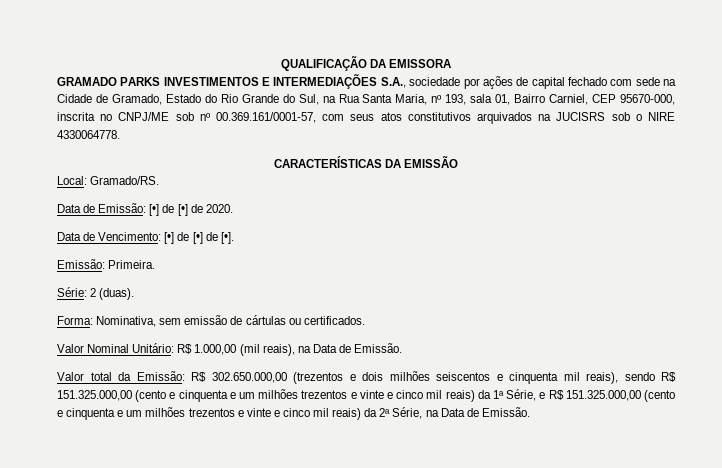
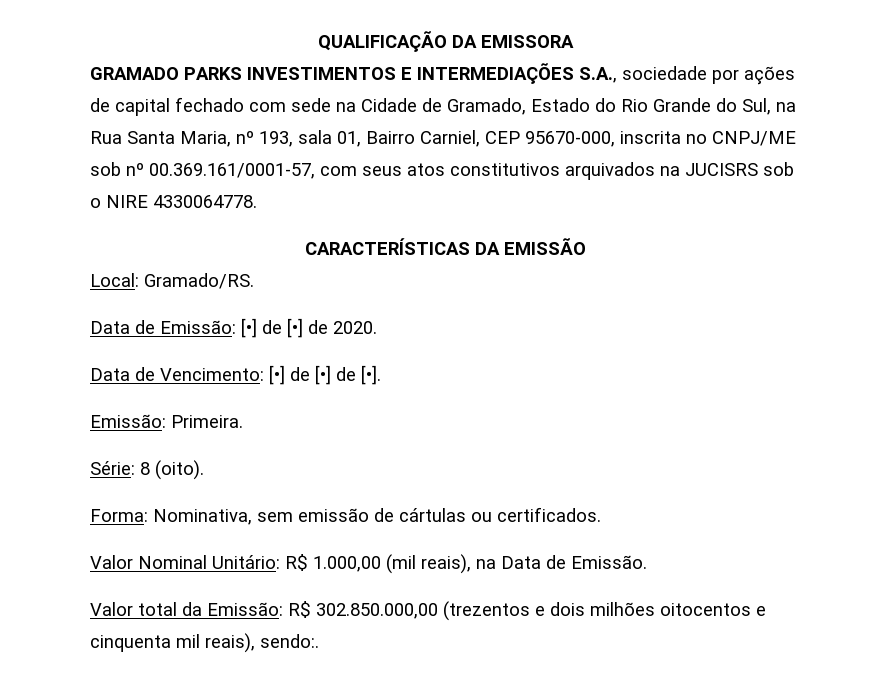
[90,288,135,300] 2 (duas). -> [140,460,204,480] 8 (oito).
[211,372,287,383] 302.650.000,00 -> [316,603,438,619] 302.850.000,00
[436,372,490,381] seiscentos -> [660,603,751,616] oitocentos
[624,372,676,382] [57,389,675,402] [57,407,530,420] sendo R$ 151.325.000,00 (cento e cinquenta e um milhões trezentos e vinte e cinco mil reais) da 1ª Série, e R$ 151.325.000,00 (cento e cinquenta e um milhões trezentos e vinte e cinco mil reais) da 2ª Série, na Data de Emissão. -> [260,634,319,648] sendo:.

